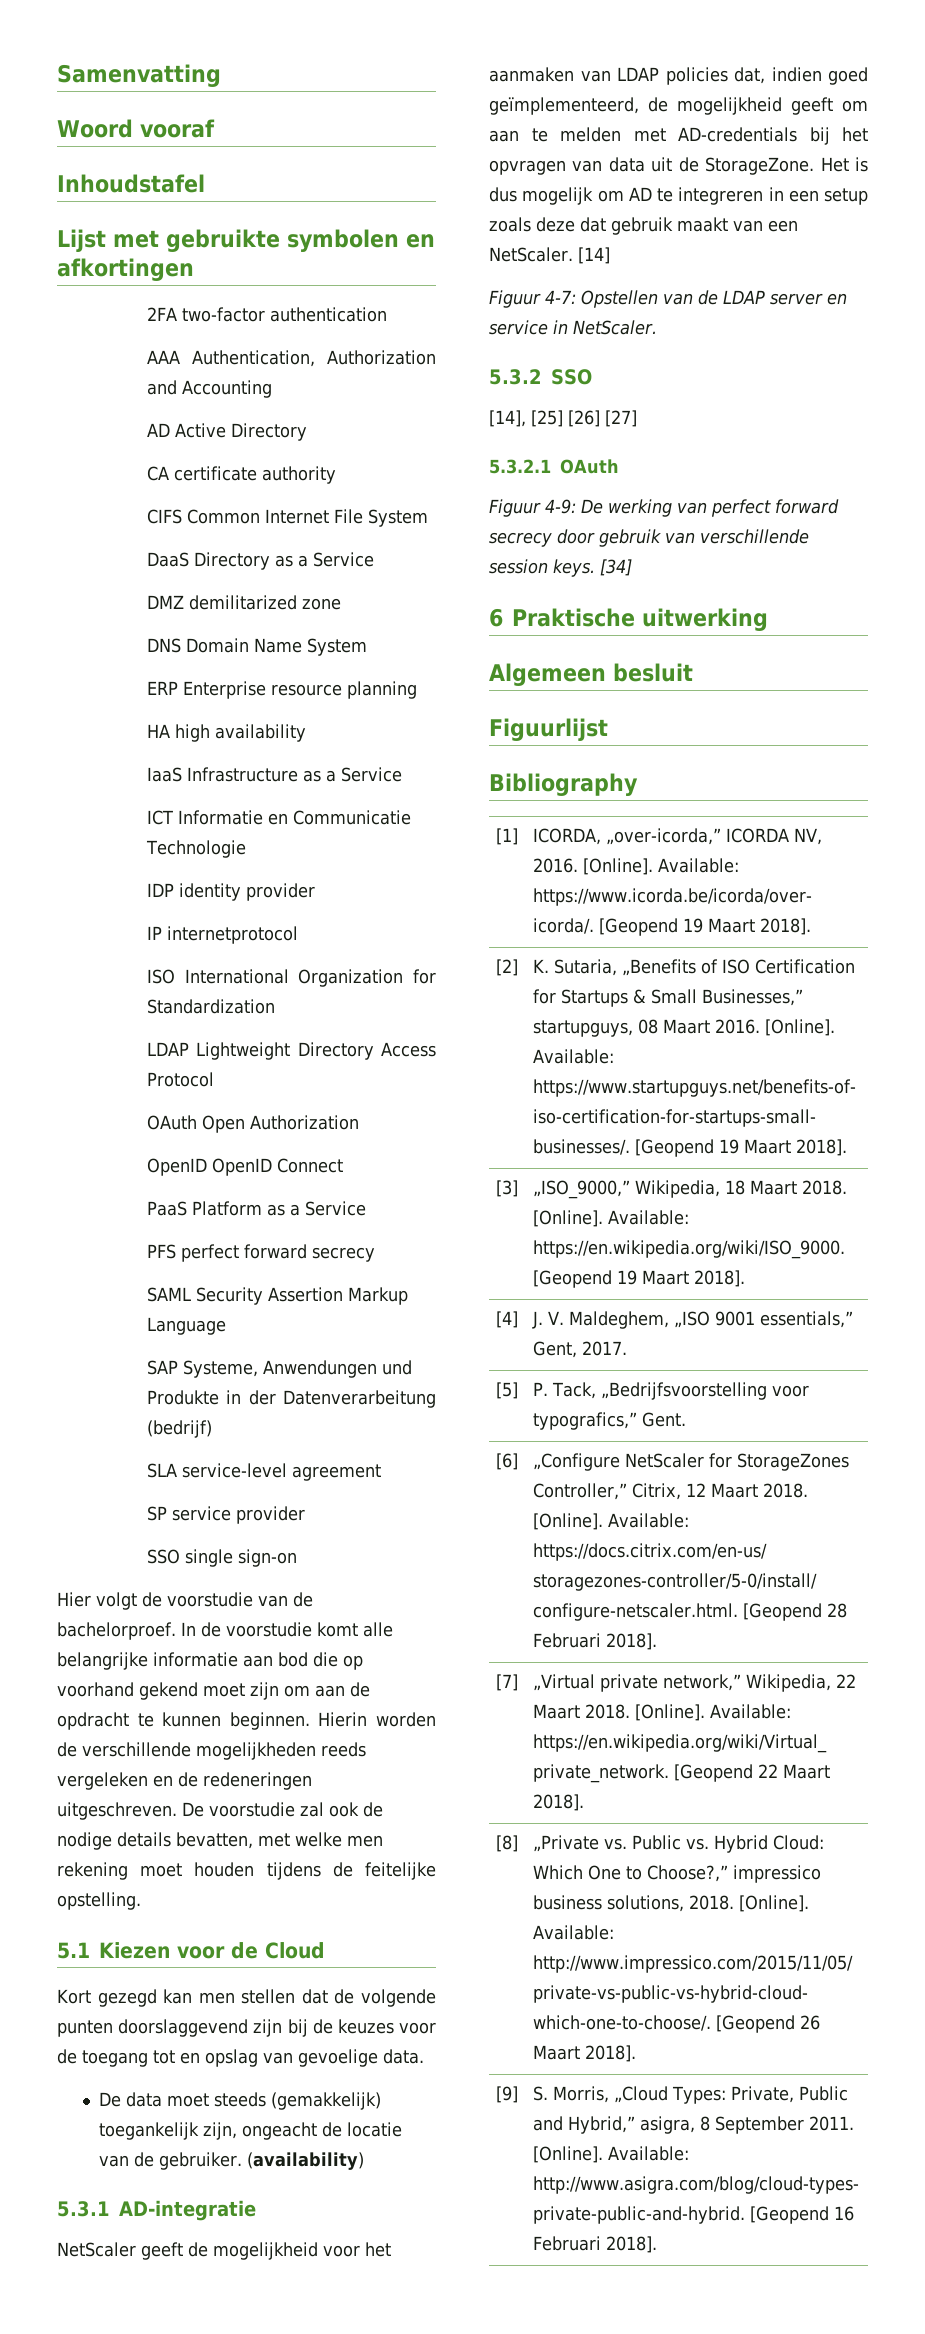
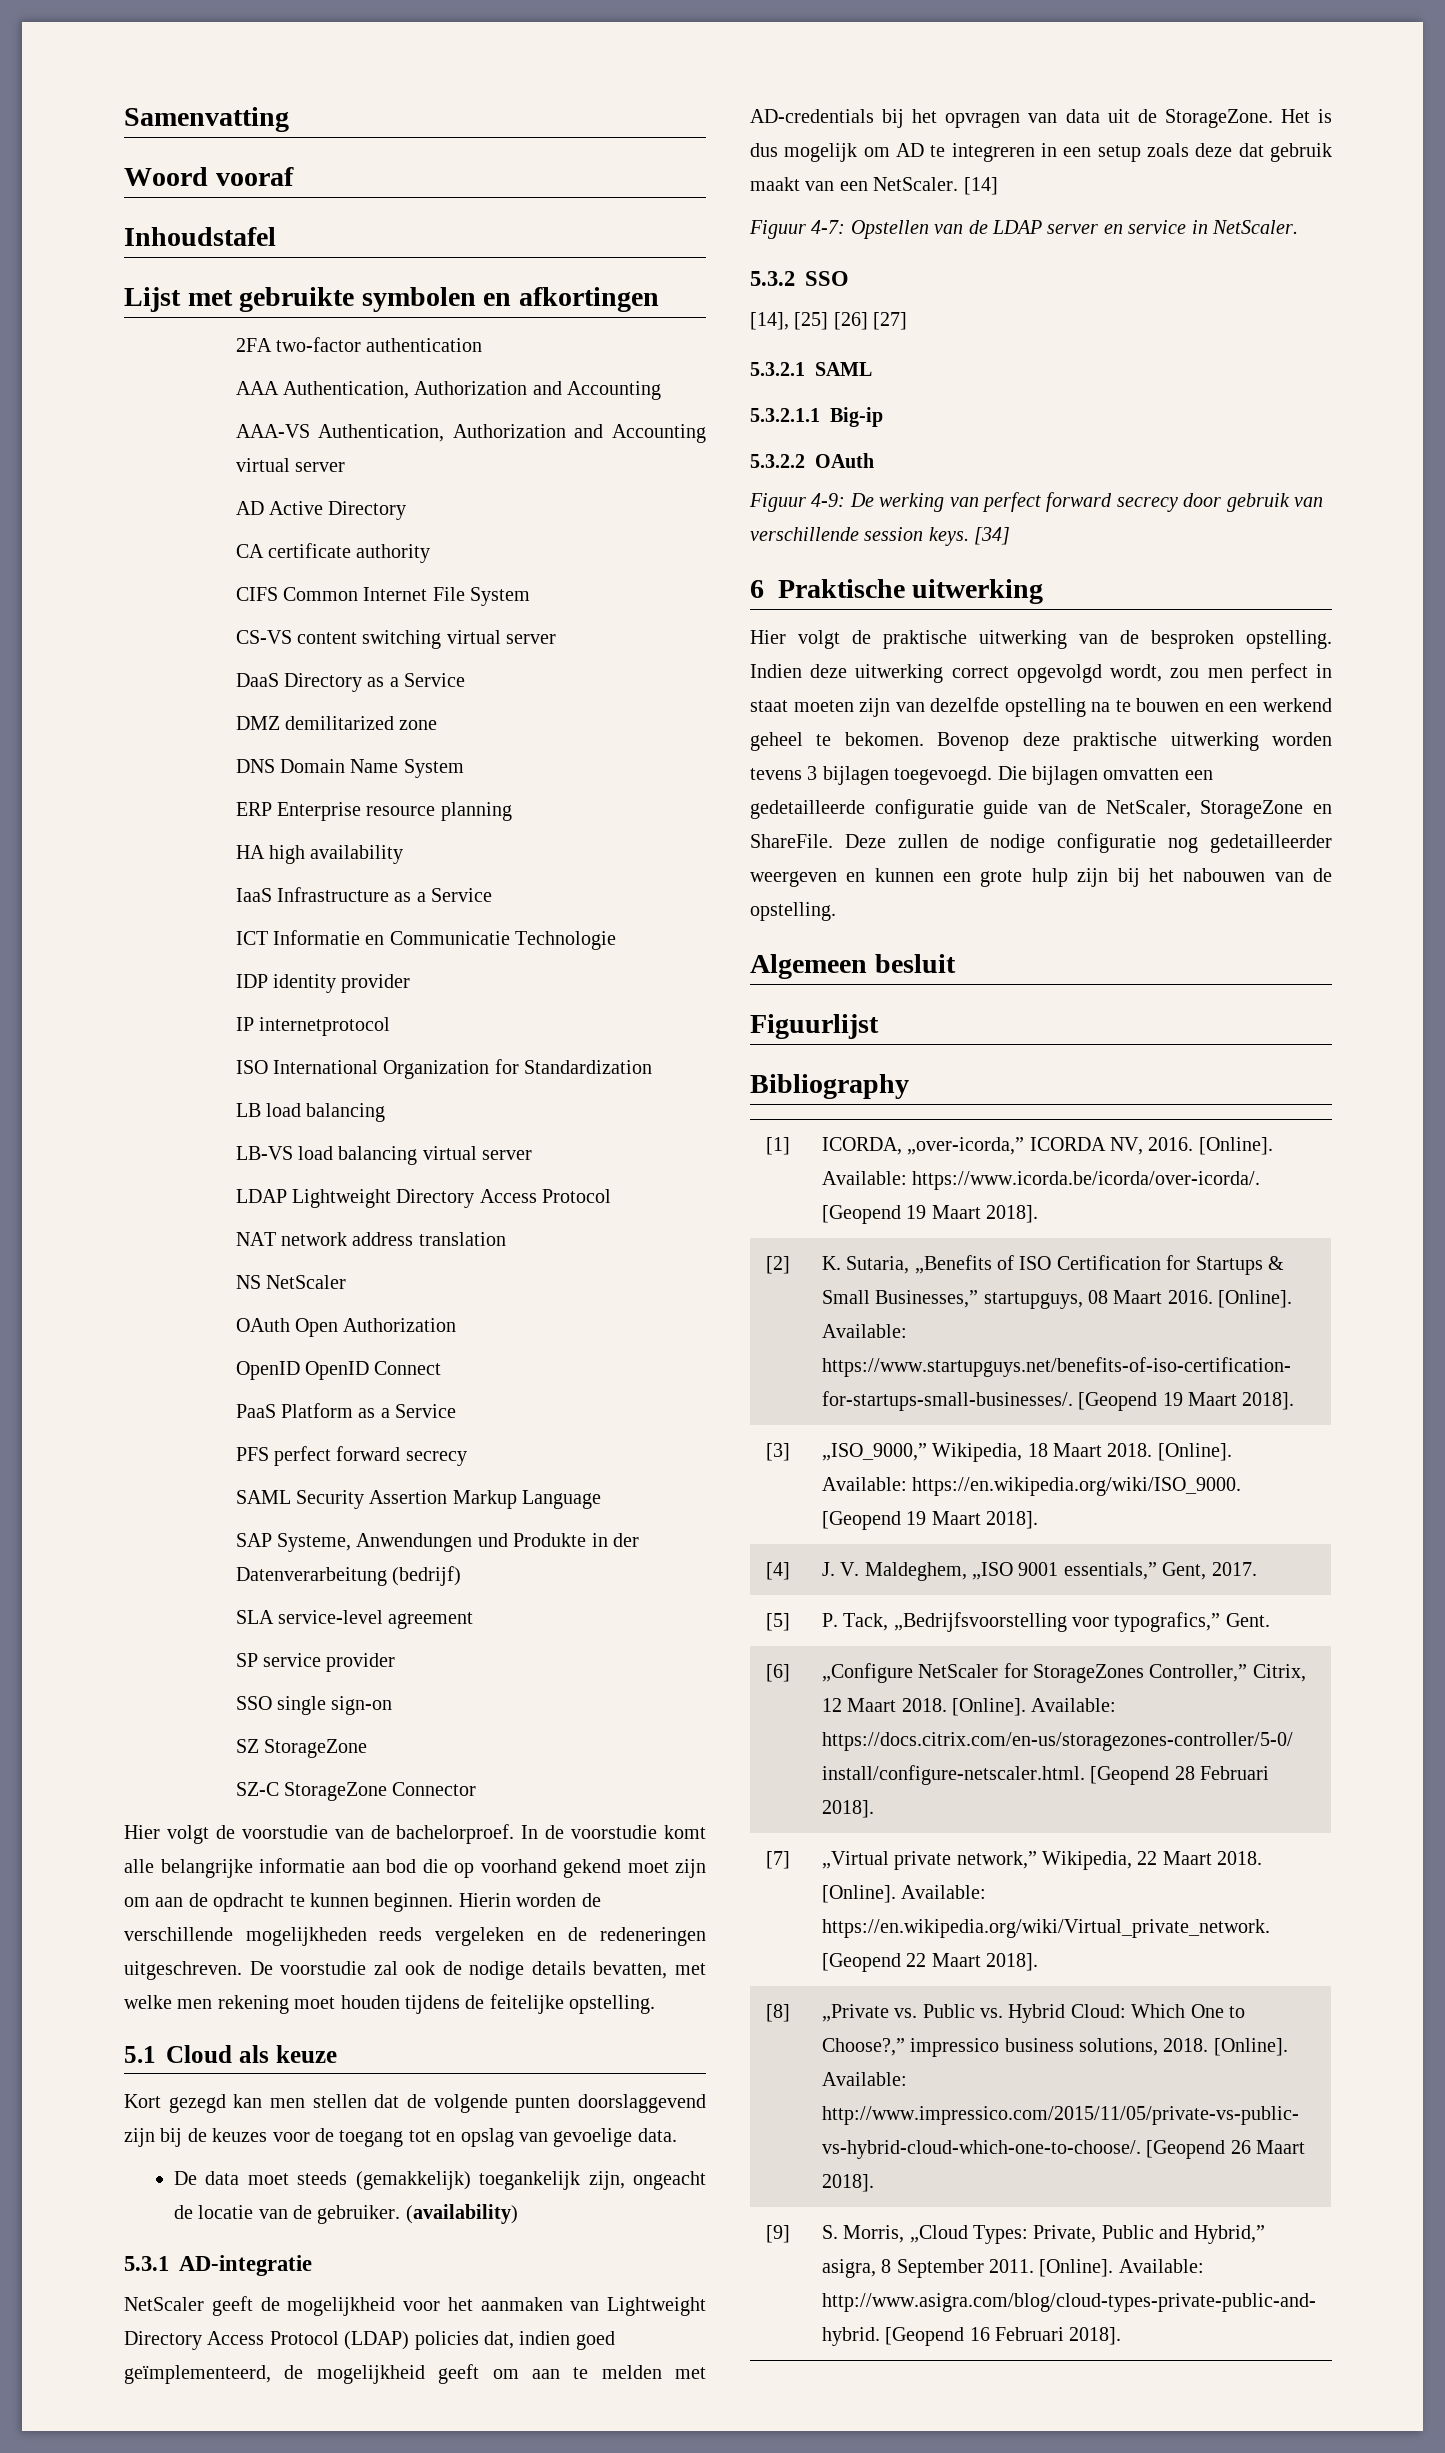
(272, 389) none -> [235,424,706,443] [235,458,345,472] // AAA-VS Authentication, Authorization and Accounting virtual server
(428, 518) none -> [235,630,557,649] // CS-VS content switching virtual server
(275, 1006) none -> [235,1103,386,1122] [235,1146,533,1165] // LB load balancing // LB-VS load balancing virtual server
(214, 1079) none -> [235,1232,506,1246] [235,1275,346,1289] // NAT network address translation // NS NetScaler
(297, 1558) none -> [235,1739,367,1758] [235,1782,477,1801] // SZ StorageZone // SZ-C StorageZone Connector
[99,1942,258,1959] Kiezen voor de -> (156, 2054) none
(325, 1950) none -> [238,2045,337,2063] als keuze
[617,67,659,81] LDAP -> [607,2297,706,2316] [124,2331,410,2350] Lightweight Directory Access Protocol (LDAP)
(551, 466) none -> [815,362,872,376] [750,407,883,427] [750,454,805,468] SAML // 5.3.2.1.1 Big-ip // 5.3.2.2
(768, 619) none -> [750,630,1332,649] [750,663,1332,683] [750,697,1332,717] [750,732,1332,751] [750,766,1213,785] [750,799,1332,819] [750,833,1332,853] [750,868,1332,887] [750,902,836,921] // Hier volgt de praktische uitwerking van de besproken opstelling. Indien deze uitwerking correct opgevolgd wordt, zou men perfect in staat moeten zijn van dezelfde opstelling na te bouwen en een werkend geheel te bekomen. Bovenop deze praktische uitwerking worden tevens 3 bijlagen toegevoegd. Die bijlagen omvatten een gedetailleerde configuratie guide van de NetScaler, StorageZone en ShareFile. Deze zullen de nodige configuratie nog gedetailleerder weergeven en kunnen een grote hulp zijn bij het nabouwen van de opstelling.

